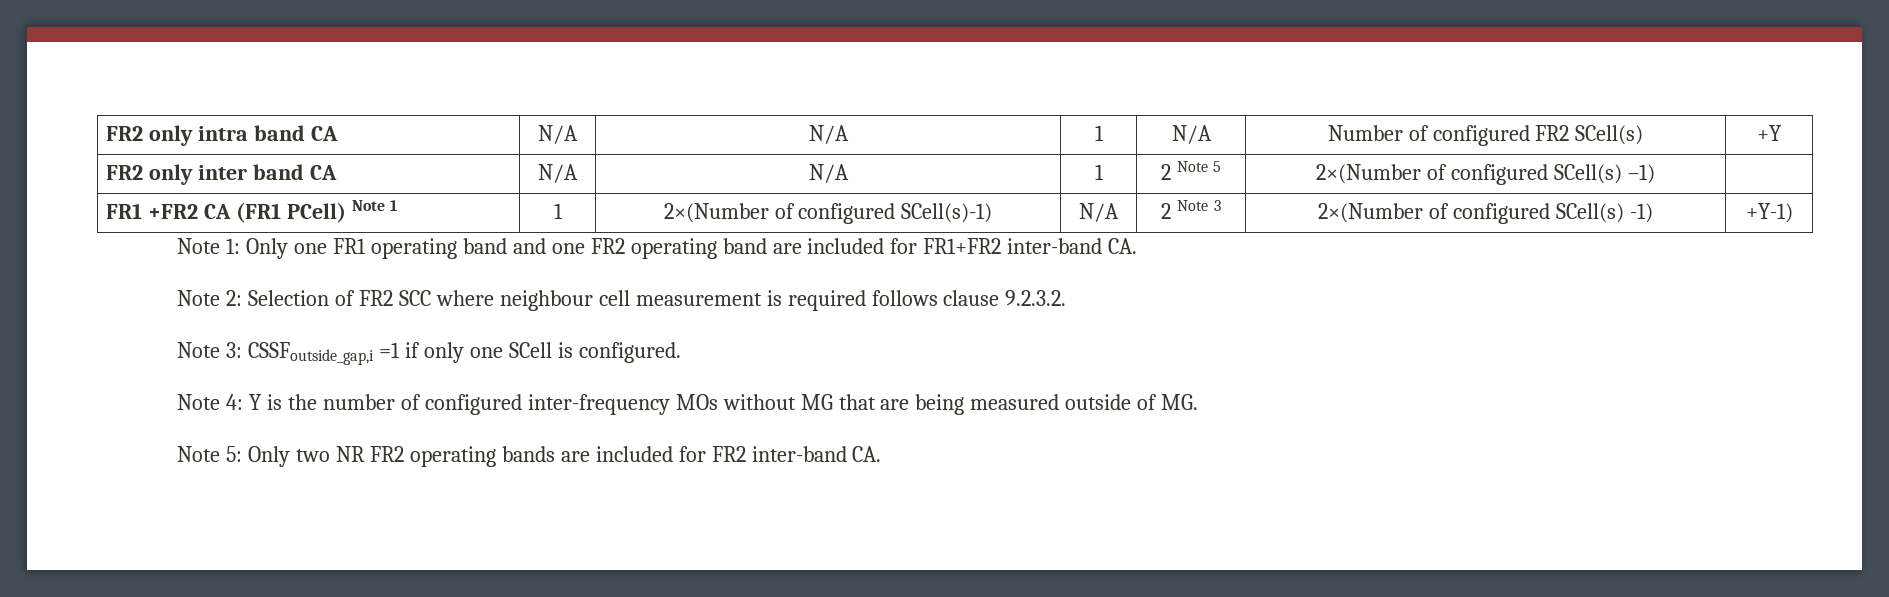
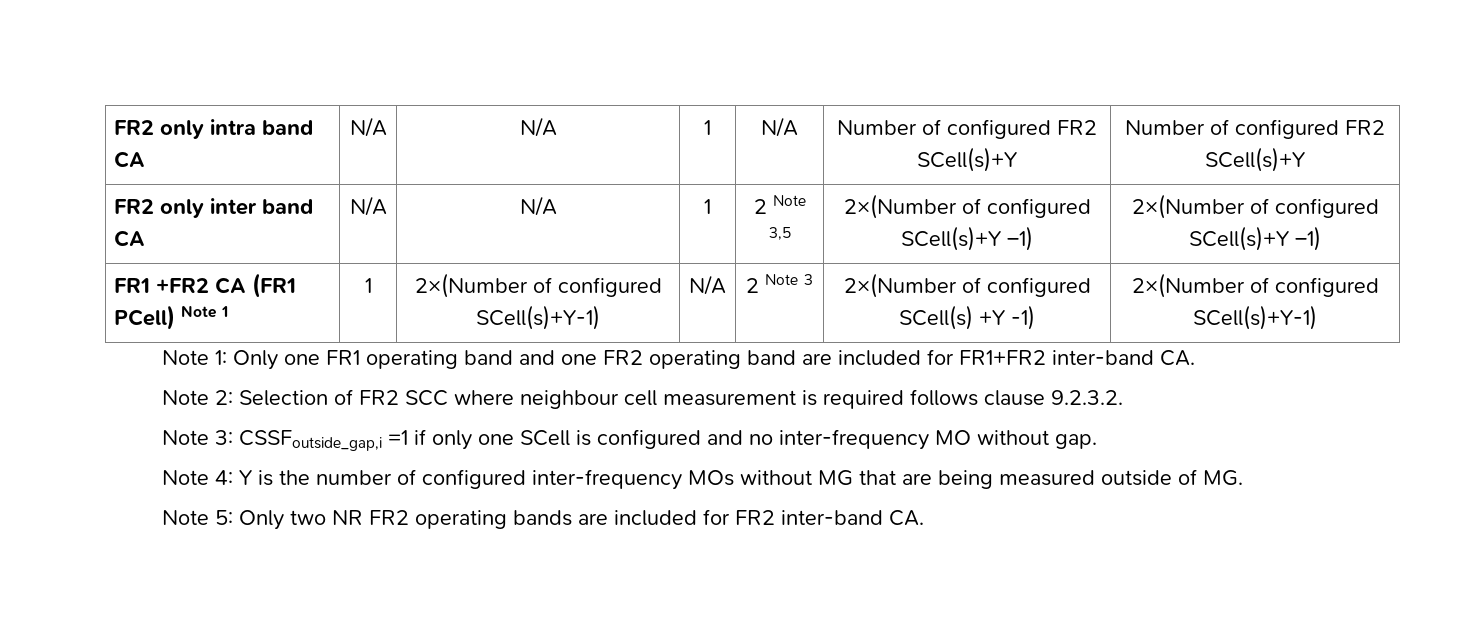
[1575,125,1644,145] [1757,125,1782,141] SCell(s) | +Y -> [917,147,1018,172] [1125,119,1385,139] [1205,147,1306,172] SCell(s)+Y | Number of configured FR2 SCell(s)+Y
[1213,161,1222,172] [1316,164,1655,185] 5 | 2×(Number of configured SCell(s) –1) | -> [768,227,791,240] [843,194,1091,219] [901,226,1033,251] [1131,194,1379,219] [1189,226,1321,251] 3,5 | 2×(Number of configured SCell(s)+Y –1) | 2×(Number of configured SCell(s)+Y –1)
[901,203,993,223] SCell(s)-1) -> [476,305,600,330] SCell(s)+Y-1)
[1629,203,1653,223] [1745,203,1793,223] -1) | +Y-1) -> [979,305,1035,330] [1131,273,1379,298] [1193,305,1317,330] +Y -1) | 2×(Number of configured SCell(s)+Y-1)
[578,342,681,363] configured. -> [596,429,1097,450] configured and no inter-frequency MO without gap.

